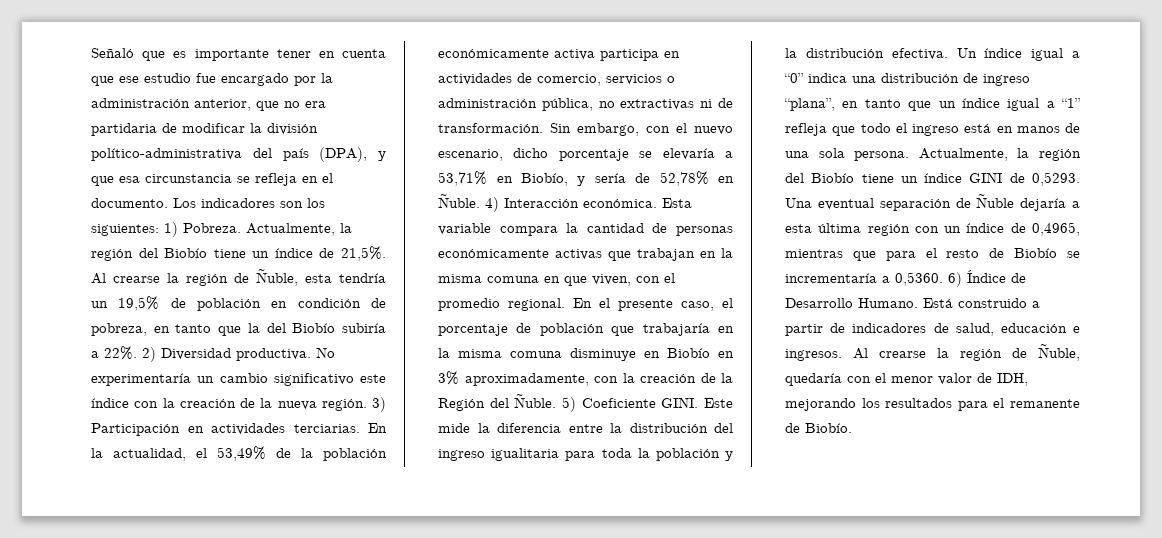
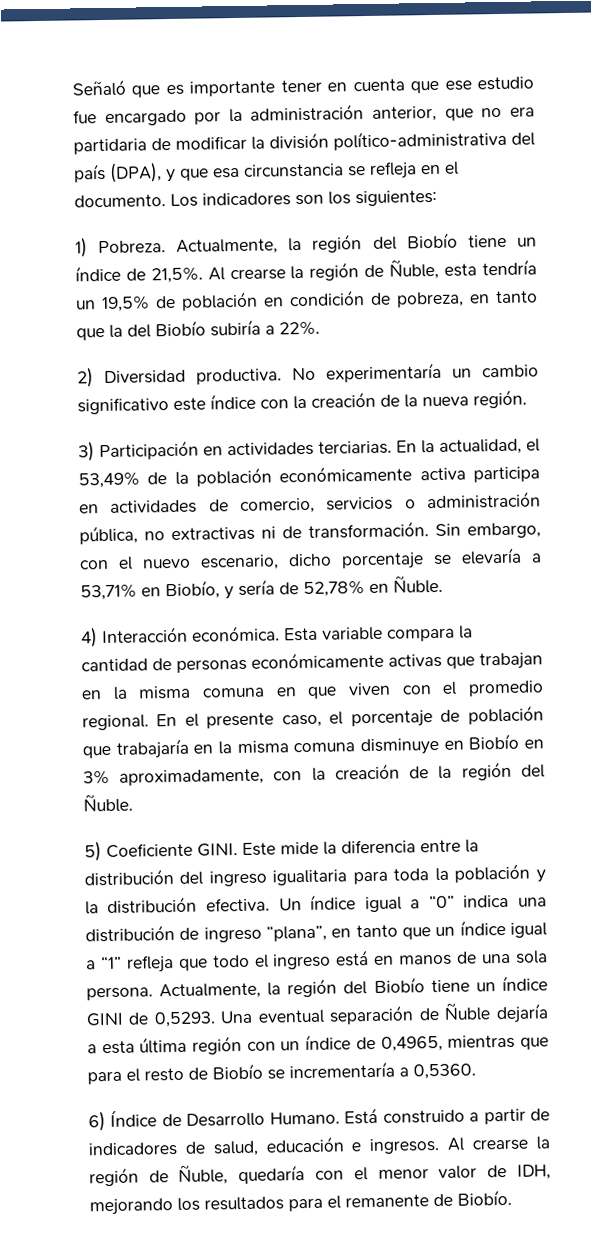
(160, 230) none -> (437, 198) //
(138, 353) none -> (320, 328) //
(367, 405) none -> (527, 399) //
(481, 200) none -> (443, 584) //
[592,274,632,286] viven, -> [347,682,391,696] viven
[438,398,486,411] Región -> [461,761,512,781] región
(557, 400) none -> (133, 803) //
(944, 279) none -> (476, 1071) //

